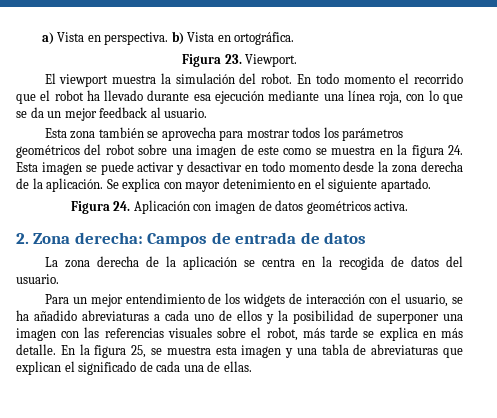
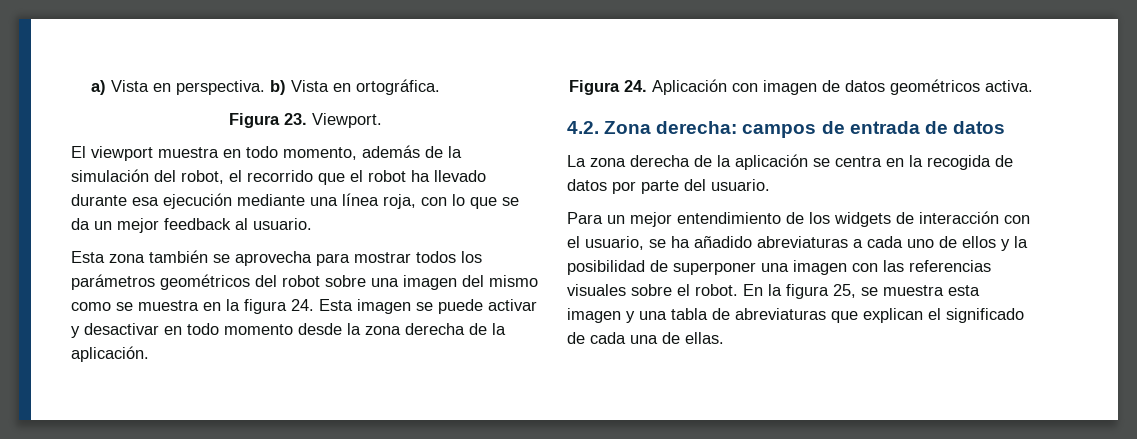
[160,73,395,84] la simulación del robot. En todo momento -> [223,145,462,160] [71,169,224,184] en todo momento, además de la simulación del robot,
[240,144,279,155] de este -> [462,275,538,287] del mismo
[106,178,431,192] Se explica con mayor detenimiento en el siguiente apartado. -> (149, 354) none
[16,233,29,244] 2. -> [567,121,599,134] 4.2.
[147,233,208,247] Campos -> [742,124,817,138] campos
(439, 261) none -> [612,180,679,194] por parte
[266,327,463,341] [16,344,56,355] robot, más tarde se explica en más detalle. -> [695,284,738,296] robot.

